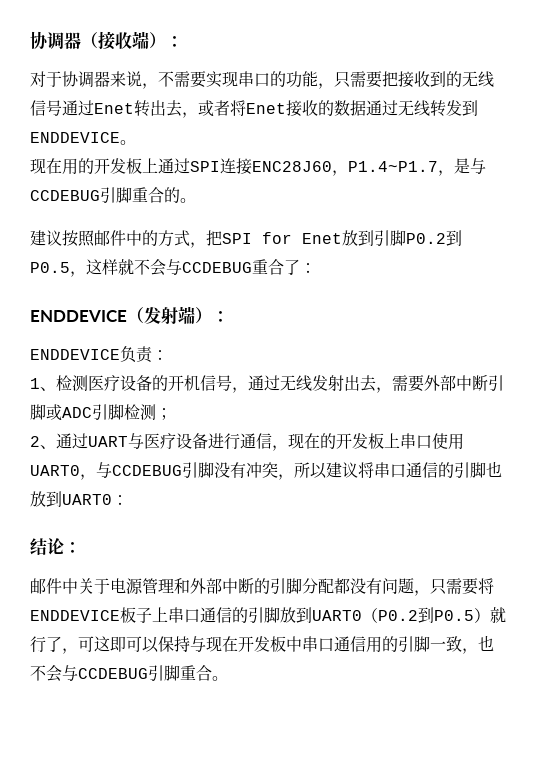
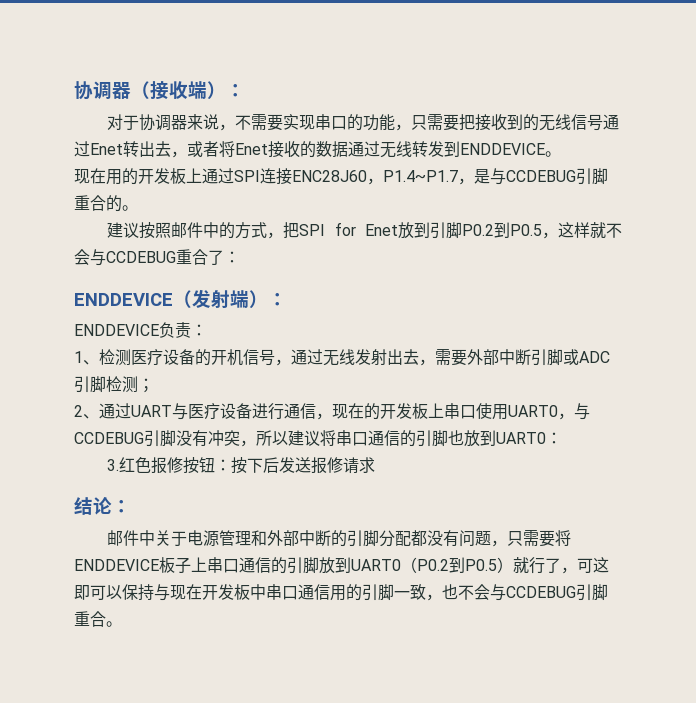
(128, 500) none -> [107,457,376,474] // 3.红色报修按钮：按下后发送报修请求

